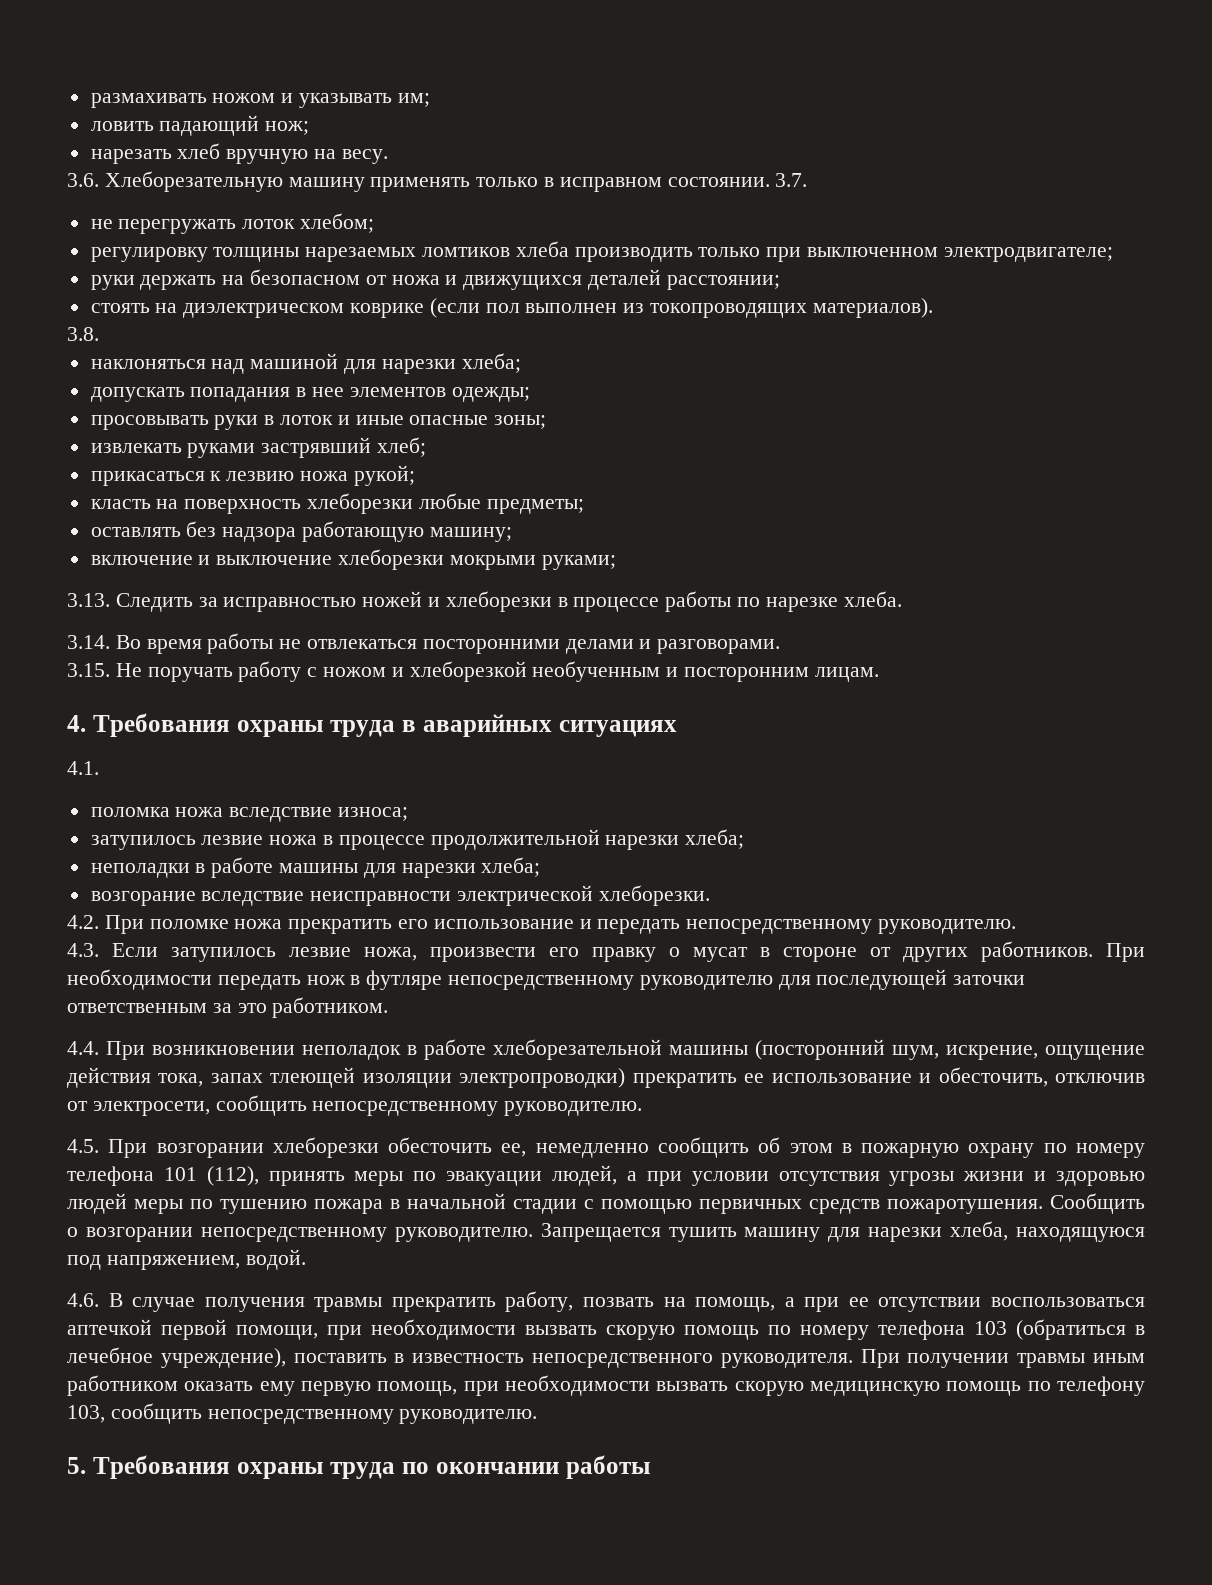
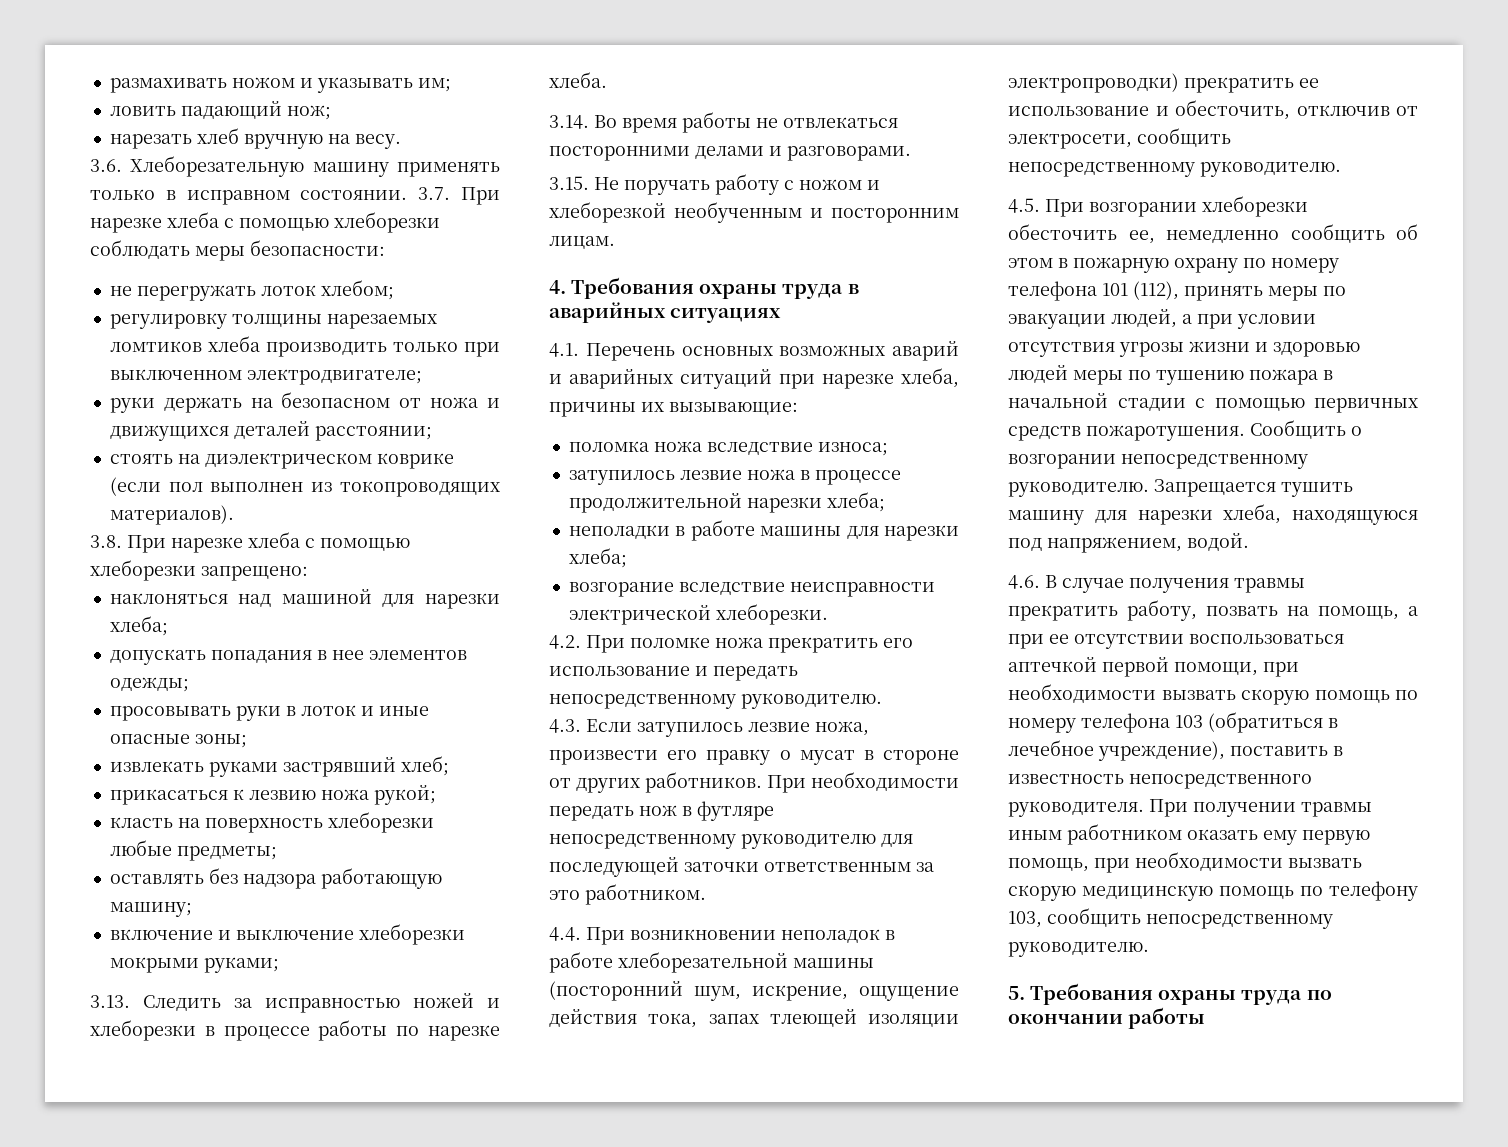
(808, 180) none -> [461,187,500,205] [90,212,440,233] [90,240,385,261] При нарезке хлеба с помощью хлеборезки соблюдать меры безопасности:
(99, 334) none -> [127,532,410,553] [90,560,308,581] При нарезке хлеба с помощью хлеборезки запрещено:
(99, 768) none -> [585,341,959,361] [549,368,959,389] [549,402,798,417] Перечень основных возможных аварий и аварийных ситуаций при нарезке хлеба, причины их вызывающие:

